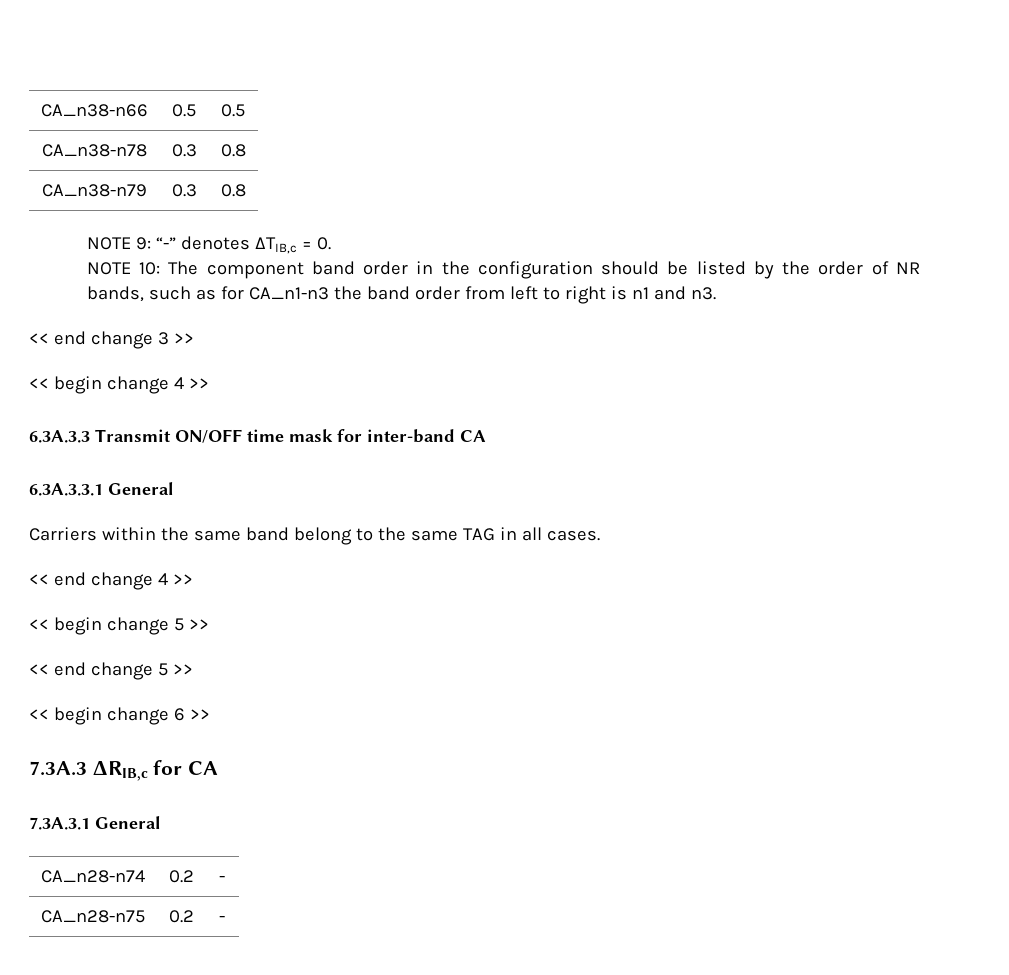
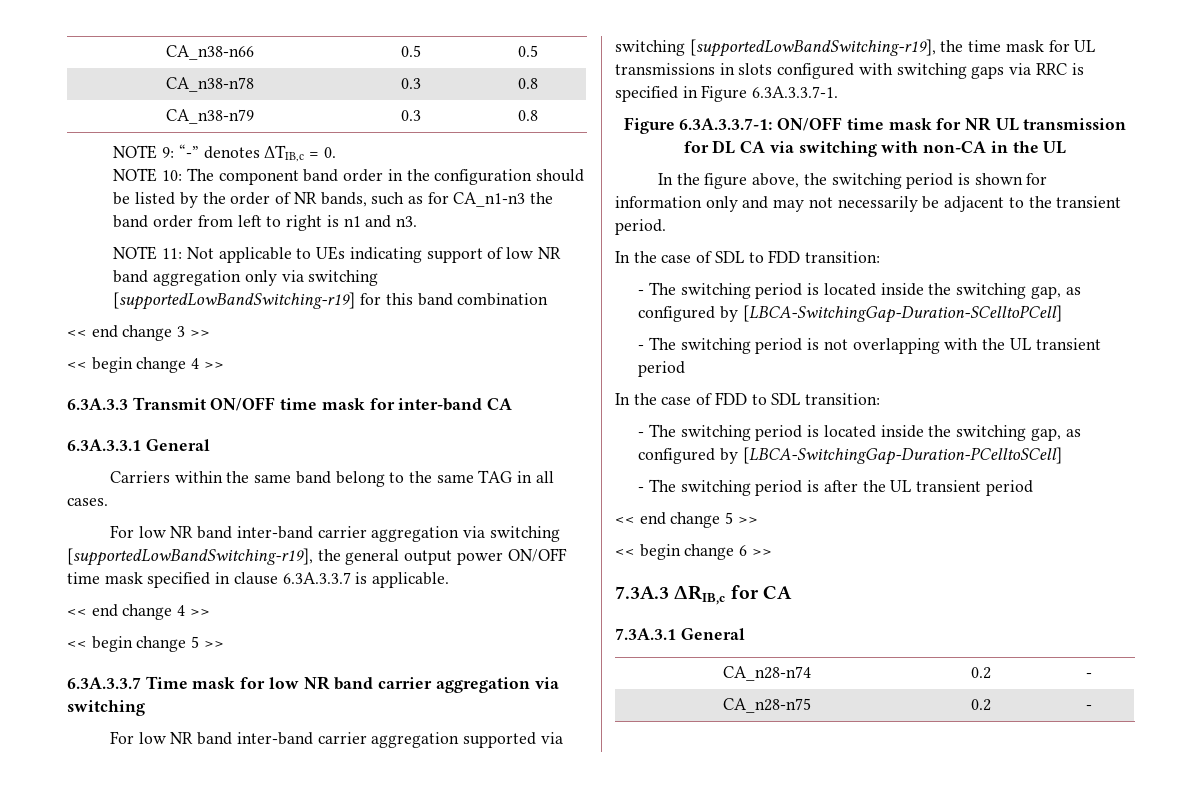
(716, 293) none -> [113,246,561,263] [113,270,379,286] [113,292,549,310] // NOTE 11: Not applicable to UEs indicating support of low NR band aggregation only via switching [supportedLowBandSwitching-r19] for this band combination
(600, 535) none -> [109,525,560,542] [67,548,567,566] [67,572,450,588] // For low NR band inter-band carrier aggregation via switching [supportedLowBandSwitching-r19], the general output power ON/OFF time mask specified in clause 6.3A.3.3.7 is applicable.
(209, 624) none -> [67,676,559,693] [67,700,145,716] [109,731,563,748] [615,39,1096,57] [615,63,1084,79] [615,85,839,102] [623,117,1127,134] [683,140,1067,157] [657,173,1048,189] [615,196,1122,212] [615,219,666,235] [615,250,881,263] [638,282,1081,299] [638,305,1062,323] [638,337,1101,354] [638,361,686,377] [615,392,881,405] [638,424,1081,441] [638,447,1062,465] [638,479,1033,496] // 6.3A.3.3.7 Time mask for low NR band carrier aggregation via switching // For low NR band inter-band carrier aggregation supported via switching [supportedLowBandSwitching-r19], the time mask for UL transmissions in slots configured with switching gaps via RRC is specified in Figure 6.3A.3.3.7-1. // Figure 6.3A.3.3.7-1: ON/OFF time mask for NR UL transmission for DL CA via switching with non-CA in the UL // In the figure above, the switching period is shown for information only and may not necessarily be adjacent to the transient period. // In the case of SDL to FDD transition: // - The switching period is located inside the switching gap, as configured by [LBCA-SwitchingGap-Duration-SCelltoPCell] // - The switching period is not overlapping with the UL transient period // In the case of FDD to SDL transition: // - The switching period is located inside the switching gap, as configured by [LBCA-SwitchingGap-Duration-PCelltoSCell] // - The switching period is after the UL transient period

